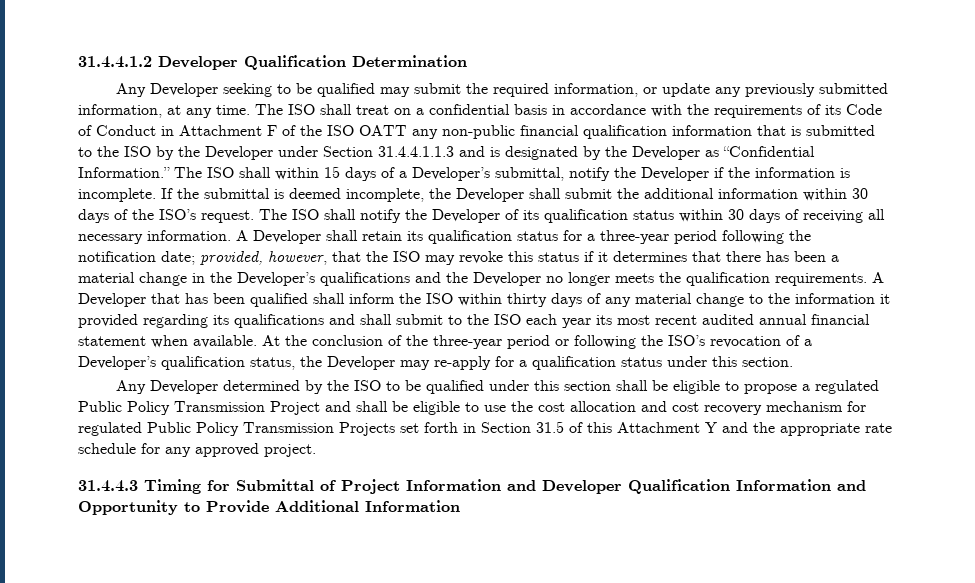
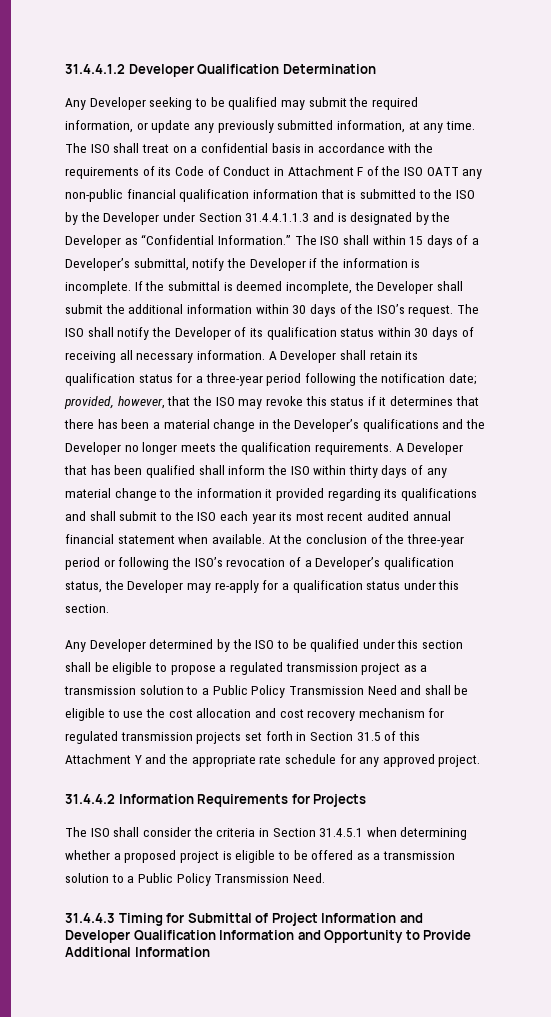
[78,401,320,415] Public Policy Transmission Project -> [285,663,428,675] [64,685,397,698] transmission project as a transmission solution to a Public Policy Transmission Need
[147,422,395,436] Public Policy Transmission Projects -> [120,732,242,744] transmission projects
(316, 450) none -> [65,794,367,807] [65,827,468,840] [65,850,456,863] [65,873,325,886] // 31.4.4.2 Information Requirements for Projects // The ISO shall consider the criteria in Section 31.4.5.1 when determining whether a proposed project is eligible to be offered as a transmission solution to a Public Policy Transmission Need.

